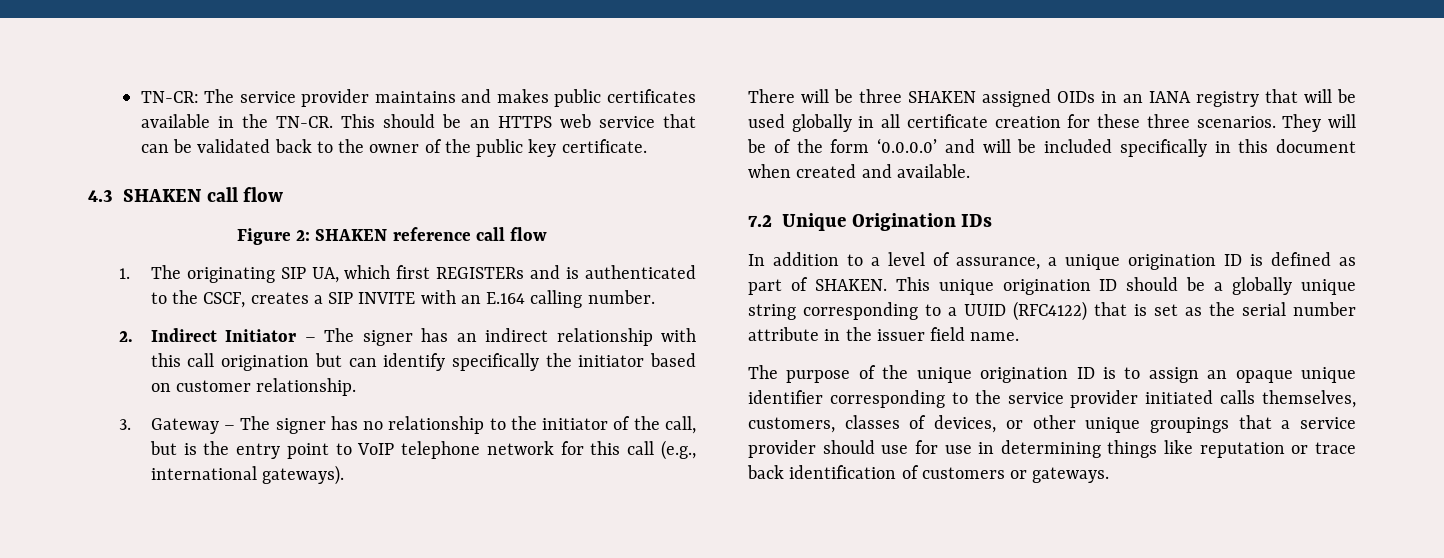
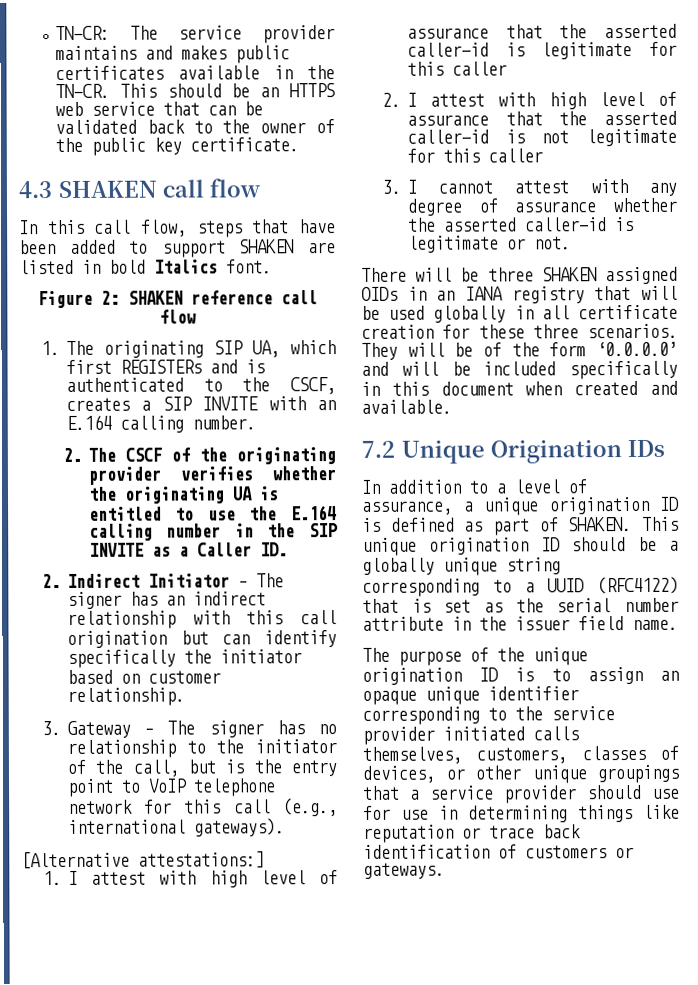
(284, 194) none -> [19,219,336,238] [19,239,336,258] [19,259,272,275] // In this call flow, steps that have been added to support SHAKEN are listed in bold Italics font.
(655, 297) none -> [62,447,336,465] [87,466,336,485] [87,486,279,504] [88,505,337,521] [88,523,338,541] [88,542,288,557] // 2. The CSCF of the originating provider verifies whether the originating UA is entitled to use the E.164 calling number in the SIP INVITE as a Caller ID.
(345, 475) none -> [21,851,265,870] [42,870,338,888] [406,23,677,39] [406,41,677,60] [406,61,507,76] [381,91,677,110] [406,110,677,126] [406,128,677,147] [406,148,543,163] [381,179,677,196] [406,197,678,216] [407,217,634,232] [407,235,571,253] // [Alternative attestations:] // 1. I attest with high level of assurance that the asserted caller-id is legitimate for this caller // 2. I attest with high level of assurance that the asserted caller-id is not legitimate for this caller // 3. I cannot attest with any degree of assurance whether the asserted caller-id is legitimate or not.

